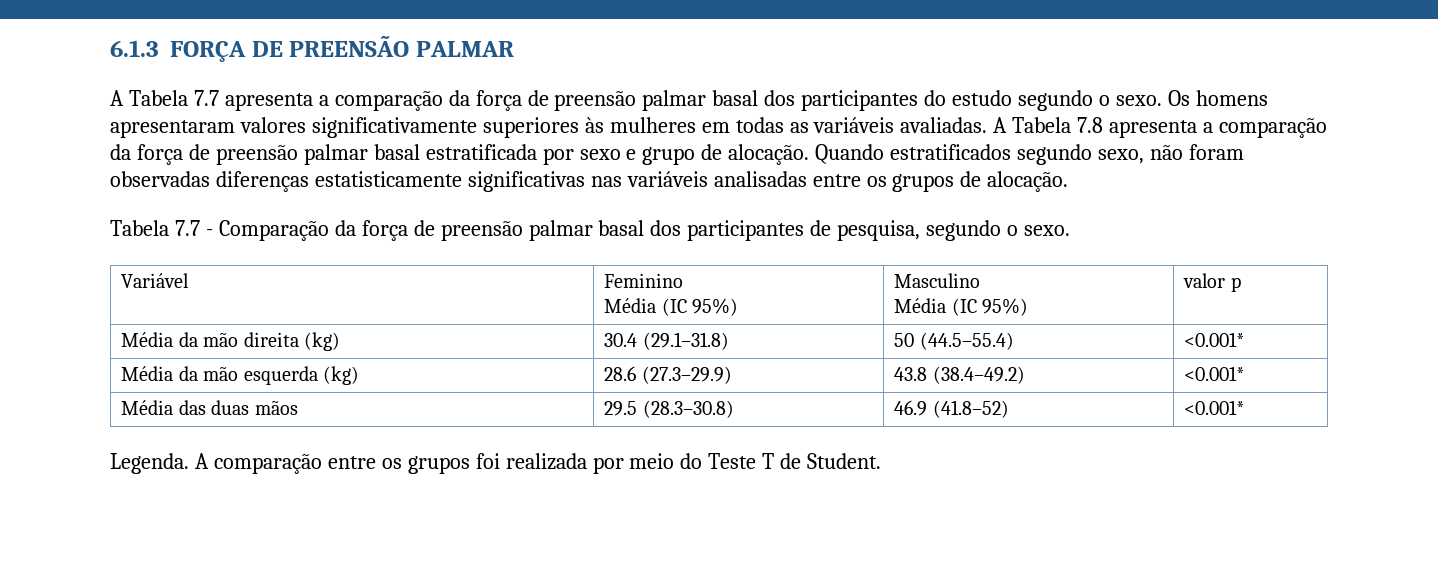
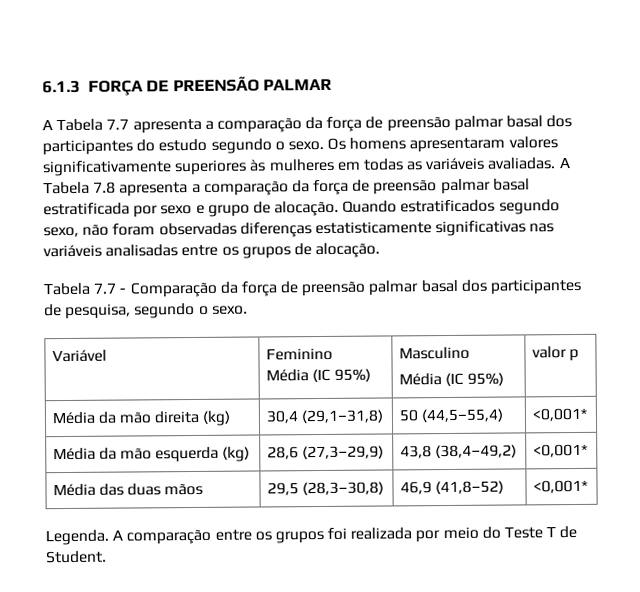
[604,332,729,350] 30.4 (29.1–31.8) -> [265,409,383,424] 30,4 (29,1–31,8)
[919,332,1014,350] [1184,332,1246,347] (44.5–55.4) | <0.001* -> [420,408,503,423] [531,407,587,422] (44,5–55,4) | <0,001*
[604,366,732,384] [894,366,1025,384] [1184,366,1246,381] 28.6 (27.3–29.9) | 43.8 (38.4–49.2) | <0.001* -> [266,445,384,460] [399,444,517,459] [532,443,588,458] 28,6 (27,3–29,9) | 43,8 (38,4–49,2) | <0,001*
[604,400,734,418] [894,400,1009,418] [1184,400,1246,415] 29.5 (28.3–30.8) | 46.9 (41.8–52) | <0.001* -> [266,481,384,496] [399,480,504,495] [532,479,588,494] 29,5 (28,3–30,8) | 46,9 (41,8–52) | <0,001*

